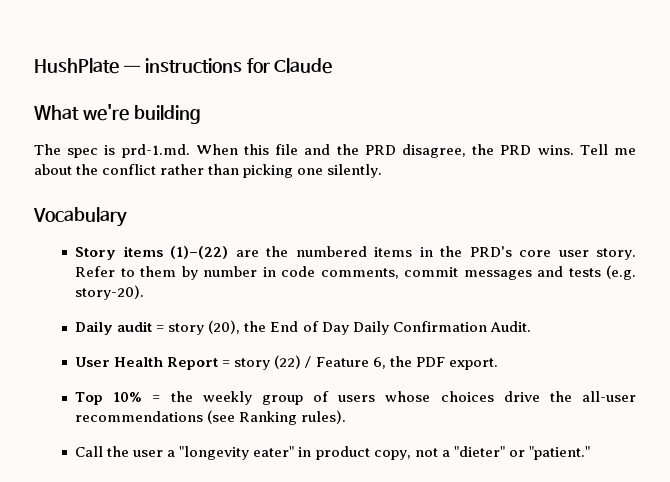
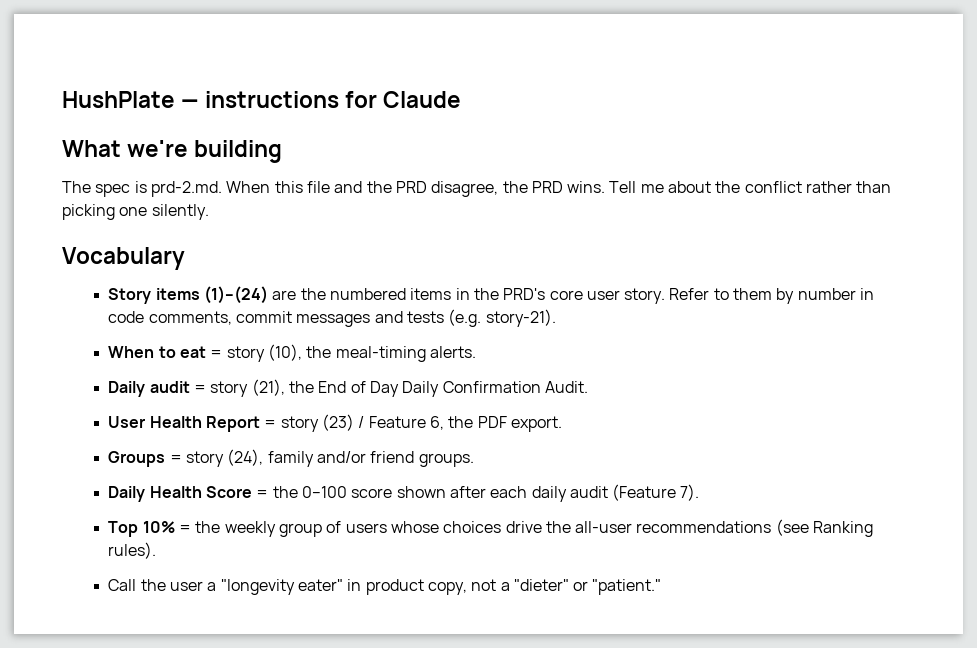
[121,144,190,158] prd-1.md. -> [150,181,222,197] prd-2.md.
[170,246,229,259] (1)–(22) -> [203,286,268,304] (1)–(24)
[75,285,145,300] story-20). -> [485,309,556,327] [108,344,476,362] story-21). // When to eat = story (10), the meal-timing alerts.
[208,320,241,334] (20), -> [251,379,285,396] (21),
[274,355,302,369] (22) -> [321,414,354,431] (23)
(498, 364) none -> [108,449,474,467] [108,484,700,502] // Groups = story (24), family and/or friend groups. // Daily Health Score = the 0–100 score shown after each daily audit (Feature 7).

